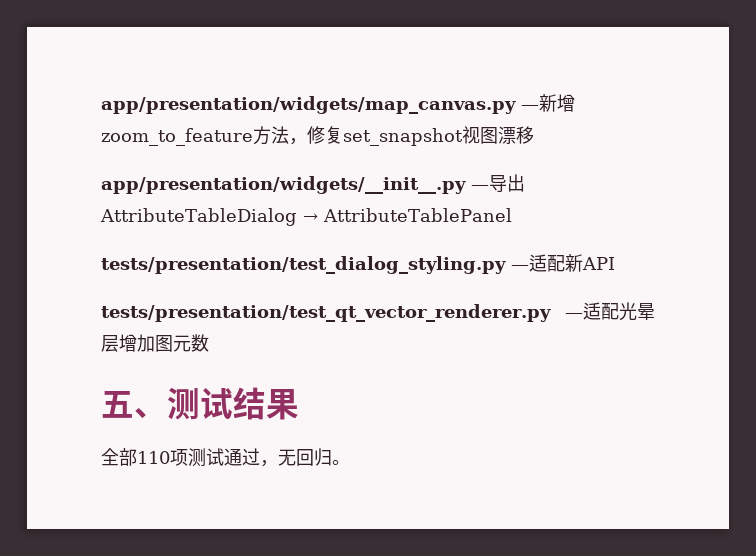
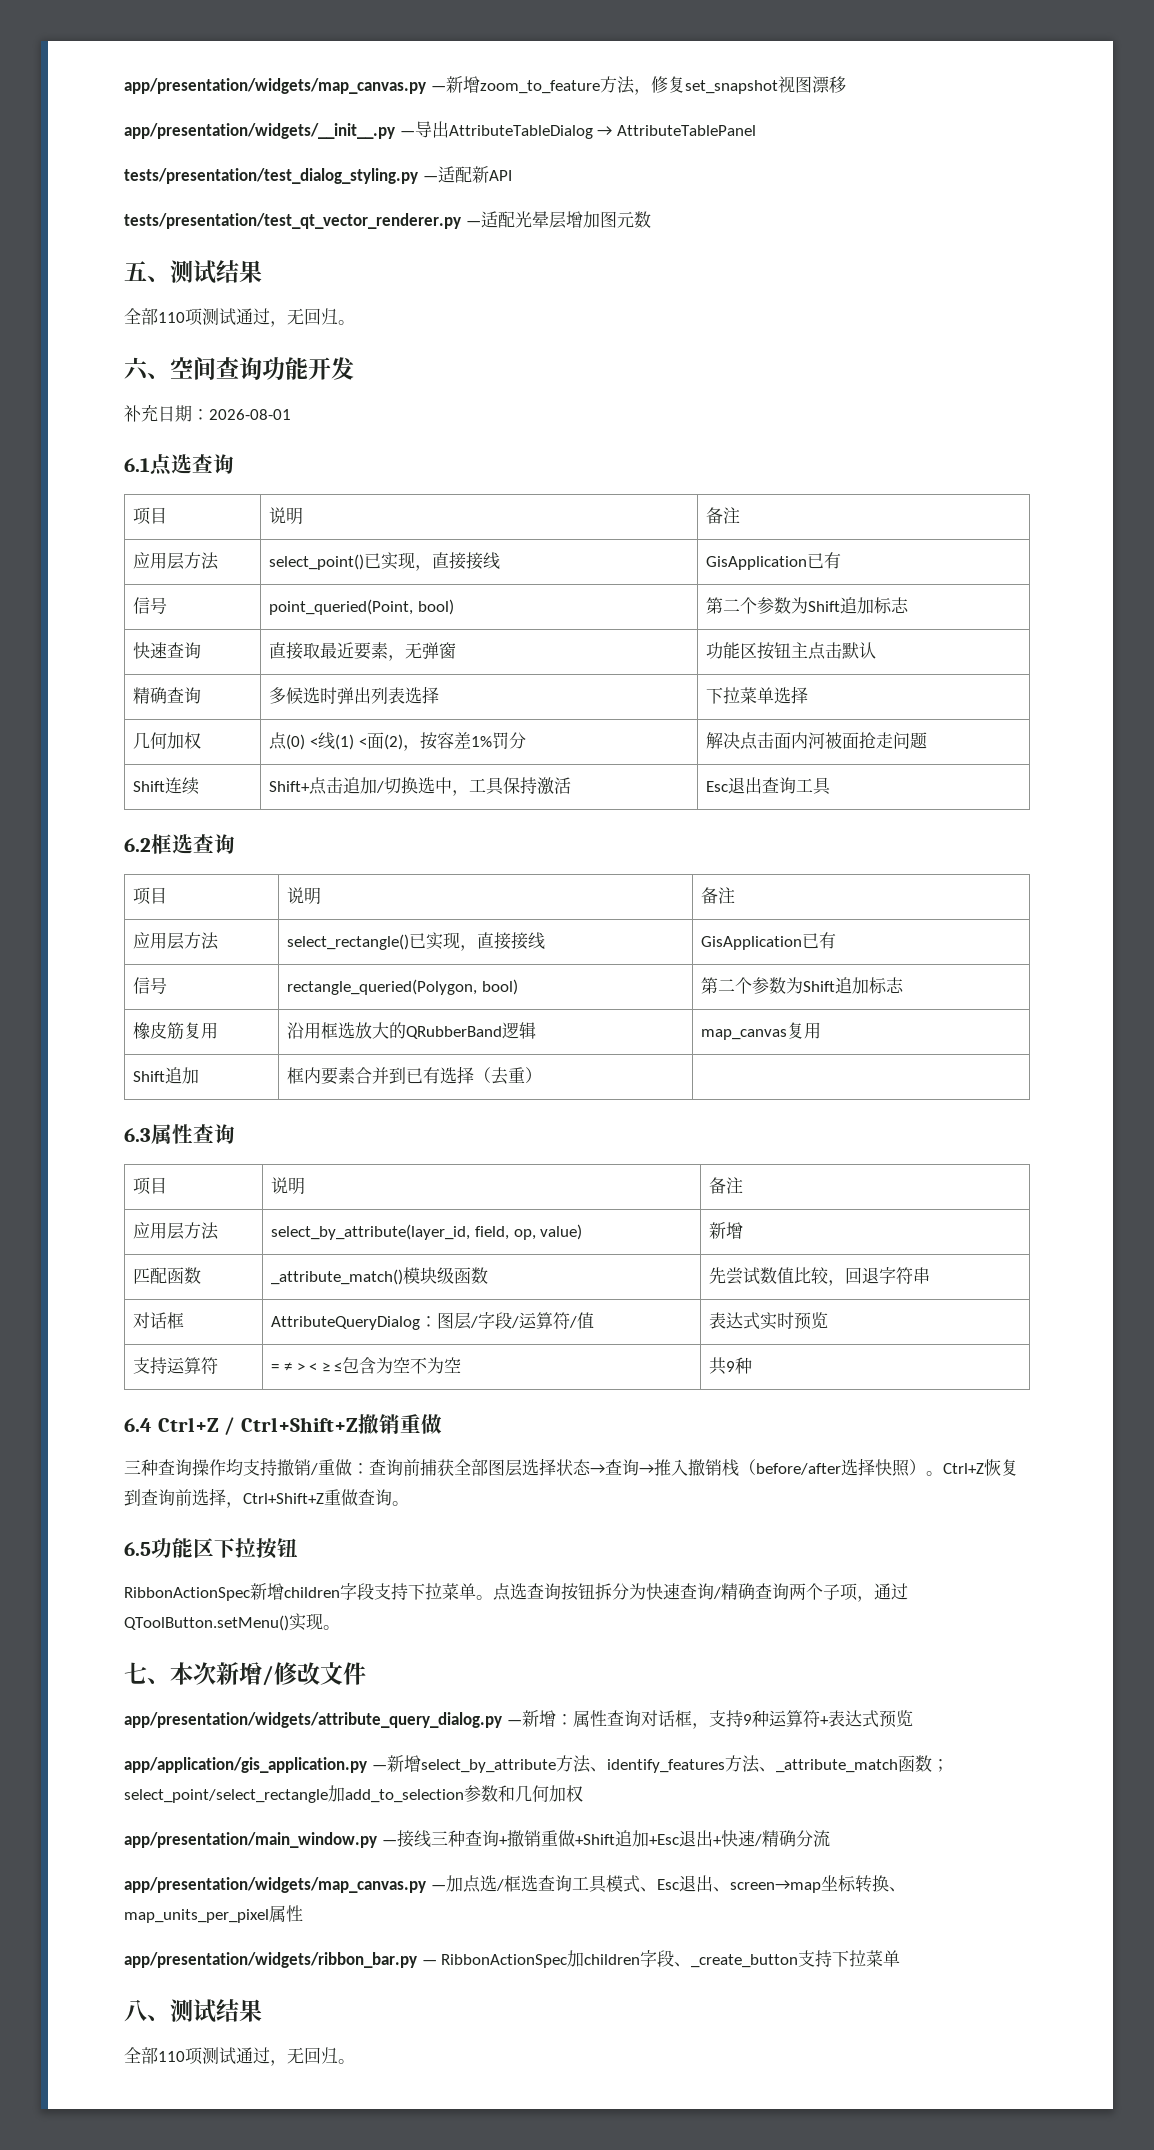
(350, 462) none -> [124,357,354,381] [124,404,291,422] [124,454,234,476] [133,507,168,525] [269,507,304,525] [706,507,741,524] [133,552,220,570] [269,552,501,571] [706,552,842,570] [133,597,168,614] [269,599,455,615] [706,597,910,614] [133,642,202,659] [269,642,457,661] [706,642,877,660] [133,687,202,704] [269,686,440,704] [706,686,809,704] [133,732,202,749] [269,732,526,751] [706,732,928,750] [133,777,200,795] [269,777,572,796] [706,777,832,795] [124,834,235,854] [133,887,168,905] [287,887,322,905] [701,887,736,904] [133,932,220,950] [287,932,546,951] [701,932,837,950] [133,977,168,994] [287,979,519,995] [701,977,905,994] [133,1022,219,1040] [287,1022,537,1039] [701,1022,822,1040] [133,1067,200,1084] [287,1066,543,1085] [124,1124,235,1144] [133,1177,168,1195] [271,1177,306,1195] [709,1177,744,1194] [133,1222,220,1240] [271,1224,583,1240] [709,1222,744,1239] [133,1267,202,1284] [271,1267,489,1285] [709,1267,931,1286] [133,1312,185,1329] [271,1312,595,1330] [709,1312,829,1330] [133,1357,219,1374] [271,1357,462,1374] [709,1357,753,1375] [124,1414,442,1435] [124,1458,1018,1477] [124,1488,409,1508] [124,1538,298,1559] [124,1583,908,1602] [124,1613,340,1631] [124,1662,366,1686] [124,1710,913,1729] [124,1755,949,1773] [124,1785,583,1803] [124,1830,830,1848] [124,1875,906,1893] [124,1905,303,1923] [124,1950,901,1968] [124,1999,262,2023] [124,2047,355,2066] // 六、空间查询功能开发 // 补充日期：2026-08-01 // 6.1点选查询 // 项目 | 说明 | 备注 // 应用层方法 | select_point()已实现，直接接线 | GisApplication已有 // 信号 | point_queried(Point, bool) | 第二个参数为Shift追加标志 // 快速查询 | 直接取最近要素，无弹窗 | 功能区按钮主点击默认 // 精确查询 | 多候选时弹出列表选择 | 下拉菜单选择 // 几何加权 | 点(0) <线(1) <面(2)，按容差1%罚分 | 解决点击面内河被面抢走问题 // Shift连续 | Shift+点击追加/切换选中，工具保持激活 | Esc退出查询工具 // 6.2框选查询 // 项目 | 说明 | 备注 // 应用层方法 | select_rectangle()已实现，直接接线 | GisApplication已有 // 信号 | rectangle_queried(Polygon, bool) | 第二个参数为Shift追加标志 // 橡皮筋复用 | 沿用框选放大的QRubberBand逻辑 | map_canvas复用 // Shift追加 | 框内要素合并到已有选择（去重） | // 6.3属性查询 // 项目 | 说明 | 备注 // 应用层方法 | select_by_attribute(layer_id, field, op, value) | 新增 // 匹配函数 | _attribute_match()模块级函数 | 先尝试数值比较，回退字符串 // 对话框 | AttributeQueryDialog：图层/字段/运算符/值 | 表达式实时预览 // 支持运算符 | = ≠ > < ≥ ≤包含为空不为空 | 共9种 // 6.4 Ctrl+Z / Ctrl+Shift+Z撤销重做 // 三种查询操作均支持撤销/重做：查询前捕获全部图层选择状态→查询→推入撤销栈（before/after选择快照）。Ctrl+Z恢复到查询前选择，Ctrl+Shift+Z重做查询。 // 6.5功能区下拉按钮 // RibbonActionSpec新增children字段支持下拉菜单。点选查询按钮拆分为快速查询/精确查询两个子项，通过QToolButton.setMenu()实现。 // 七、本次新增/修改文件 // app/presentation/widgets/attribute_query_dialog.py —新增：属性查询对话框，支持9种运算符+表达式预览 // app/application/gis_application.py —新增select_by_attribute方法、identify_features方法、_attribute_match函数；select_point/select_rectangle加add_to_selection参数和几何加权 // app/presentation/main_window.py —接线三种查询+撤销重做+Shift追加+Esc退出+快速/精确分流 // app/presentation/widgets/map_canvas.py —加点选/框选查询工具模式、Esc退出、screen→map坐标转换、map_units_per_pixel属性 // app/presentation/widgets/ribbon_bar.py — RibbonActionSpec加children字段、_create_button支持下拉菜单 // 八、测试结果 // 全部110项测试通过，无回归。

